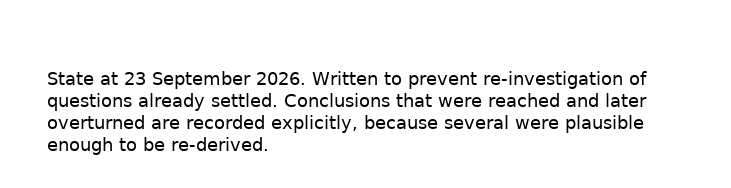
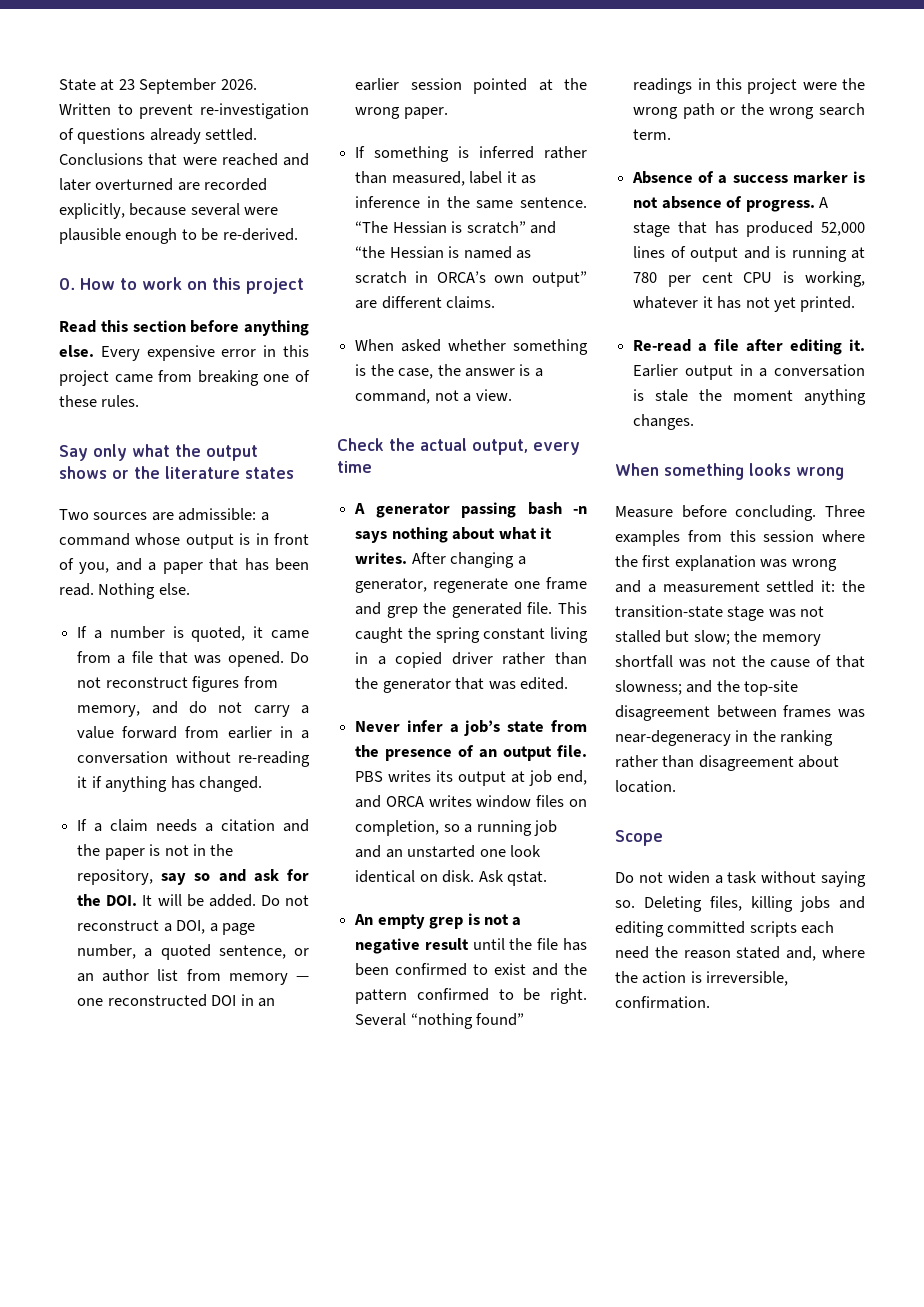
(269, 144) none -> [59,277,304,294] [59,320,309,336] [59,345,310,361] [59,370,310,386] [59,395,140,407] [59,444,258,461] [59,466,294,479] [59,508,269,521] [59,533,309,549] [59,558,309,574] [59,583,190,599] [77,626,309,642] [77,651,309,667] [77,676,278,692] [77,701,309,717] [77,726,309,739] [77,751,310,767] [77,776,262,792] [77,819,309,832] [77,844,234,860] [77,869,310,885] [77,894,309,907] [77,920,255,935] [77,944,309,960] [77,969,310,985] [77,994,275,1007] [355,78,587,94] [355,107,448,119] [355,146,587,162] [355,171,536,186] [355,196,587,209] [355,221,556,234] [355,246,531,259] [355,271,587,287] [355,296,496,309] [355,339,588,355] [355,364,543,379] [355,389,512,404] [337,438,580,455] [337,461,372,473] [354,502,587,518] [355,527,552,543] [355,552,526,568] [355,577,587,593] [355,602,587,618] [355,627,588,643] [355,652,587,668] [355,677,568,693] [355,720,587,736] [355,745,587,761] [355,770,587,786] [355,795,587,808] [355,820,557,836] [355,845,541,858] [355,870,547,886] [354,913,522,929] [355,938,587,954] [355,963,587,976] [355,988,587,1004] [355,1013,525,1029] [633,78,865,94] [633,103,865,119] [633,129,672,140] [632,171,865,184] [633,196,828,212] [633,221,865,237] [633,246,865,262] [633,271,865,287] [633,296,856,312] [633,339,865,355] [633,364,865,380] [633,389,866,405] [633,414,695,430] [615,463,844,480] [615,505,865,521] [615,530,865,546] [615,555,837,571] [615,580,865,593] [615,605,825,621] [615,630,821,646] [615,655,865,668] [615,680,799,696] [615,705,865,721] [615,730,834,746] [615,755,840,771] [615,780,676,793] [615,830,663,846] [615,871,866,887] [615,896,865,912] [615,921,835,937] [615,946,865,961] [615,971,789,986] [615,996,710,1009] // 0. How to work on this project // Read this section before anything else. Every expensive error in this project came from breaking one of these rules. // Say only what the output shows or the literature states // Two sources are admissible: a command whose output is in front of you, and a paper that has been read. Nothing else. // If a number is quoted, it came from a file that was opened. Do not reconstruct figures from memory, and do not carry a value forward from earlier in a conversation without re-reading it if anything has changed. // If a claim needs a citation and the paper is not in the repository, say so and ask for the DOI. It will be added. Do not reconstruct a DOI, a page number, a quoted sentence, or an author list from memory — one reconstructed DOI in an earlier session pointed at the wrong paper. // If something is inferred rather than measured, label it as inference in the same sentence. “The Hessian is scratch” and “the Hessian is named as scratch in ORCA’s own output” are different claims. // When asked whether something is the case, the answer is a command, not a view. // Check the actual output, every time // A generator passing bash -n says nothing about what it writes. After changing a generator, regenerate one frame and grep the generated file. This caught the spring constant living in a copied driver rather than the generator that was edited. // Never infer a job’s state from the presence of an output file. PBS writes its output at job end, and ORCA writes window files on completion, so a running job and an unstarted one look identical on disk. Ask qstat. // An empty grep is not a negative result until the file has been confirmed to exist and the pattern confirmed to be right. Several “nothing found” readings in this project were the wrong path or the wrong search term. // Absence of a success marker is not absence of progress. A stage that has produced 52,000 lines of output and is running at 780 per cent CPU is working, whatever it has not yet printed. // Re-read a file after editing it. Earlier output in a conversation is stale the moment anything changes. // When something looks wrong // Measure before concluding. Three examples from this session where the first explanation was wrong and a measurement settled it: the transition-state stage was not stalled but slow; the memory shortfall was not the cause of that slowness; and the top-site disagreement between frames was near-degeneracy in the ranking rather than disagreement about location. // Scope // Do not widen a task without saying so. Deleting files, killing jobs and editing committed scripts each need the reason stated and, where the action is irreversible, confirmation.

